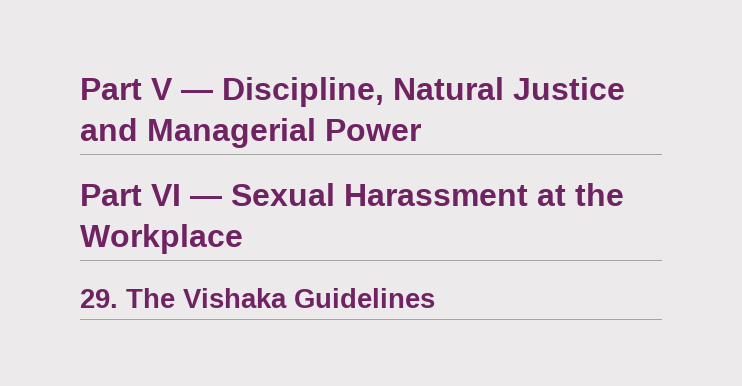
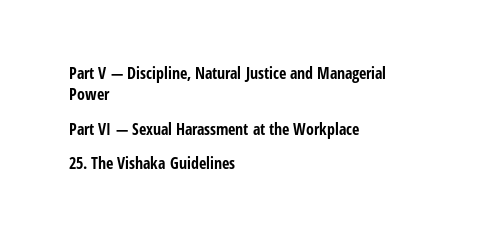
[80,289,118,308] 29. -> [69,157,87,169] 25.

